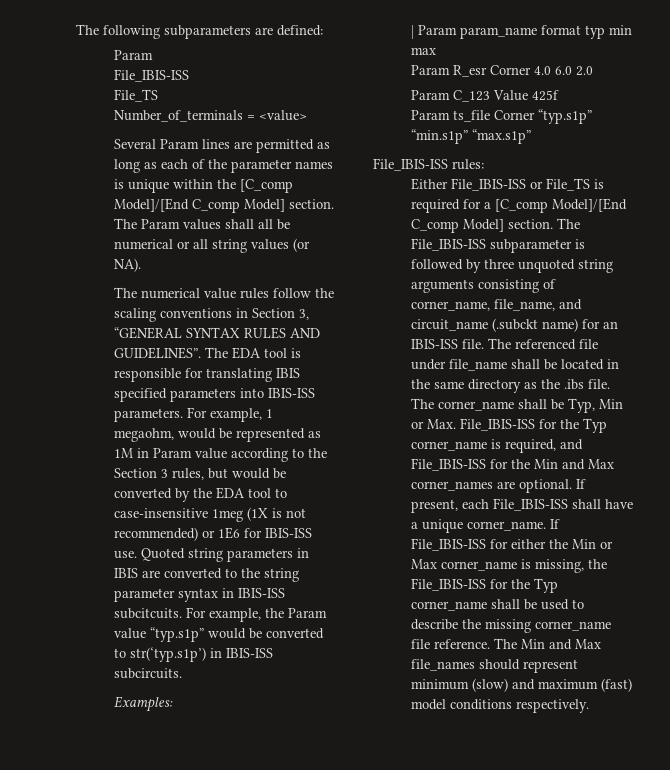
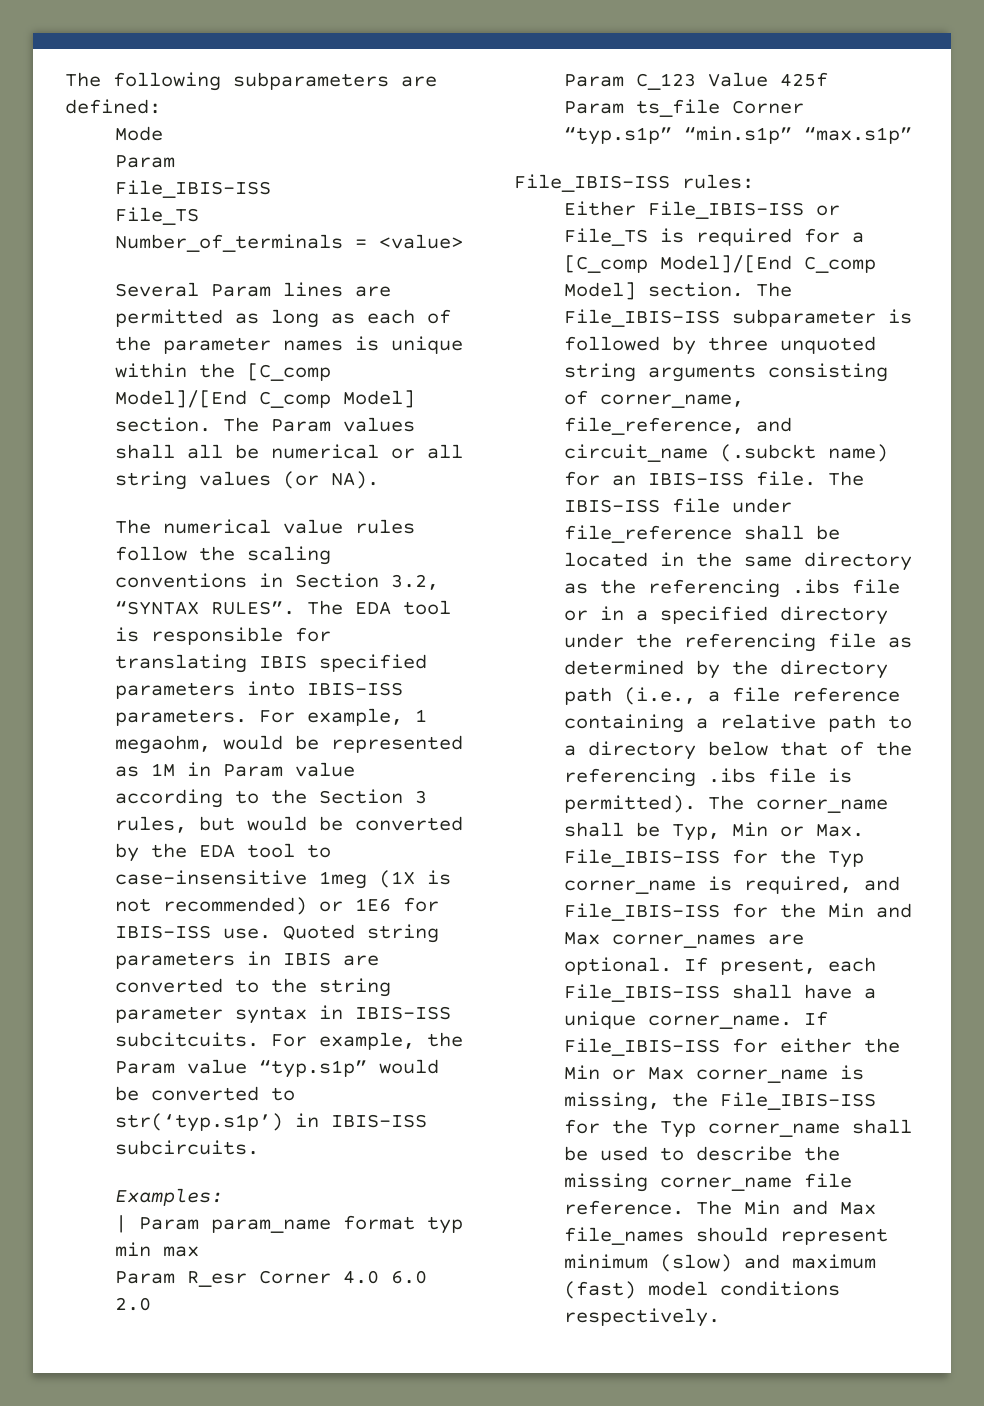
(323, 30) none -> [114,126,163,141] // Mode
[299,309,310,320] [114,327,321,339] [114,347,202,359] 3, “GENERAL SYNTAX RULES AND GUIDELINES”. -> [390,574,439,590] [114,600,295,615] 3.2, “SYNTAX RULES”.
[494,299,556,311] file_name, -> [563,417,744,435] file_reference,
[515,339,577,350] referenced -> [563,499,660,513] IBIS-ISS
[449,359,508,371] file_name -> [563,525,732,543] file_reference
[564,379,611,390] .ibs file. -> [647,579,900,598] [563,606,888,625] [563,633,912,652] [563,660,888,679] [563,687,900,705] [563,714,912,733] [563,741,912,760] [563,768,852,787] [563,795,696,813] referencing .ibs file or in a specified directory under the referencing file as determined by the directory path (i.e., a file reference containing a relative path to a directory below that of the referencing .ibs file is permitted).

